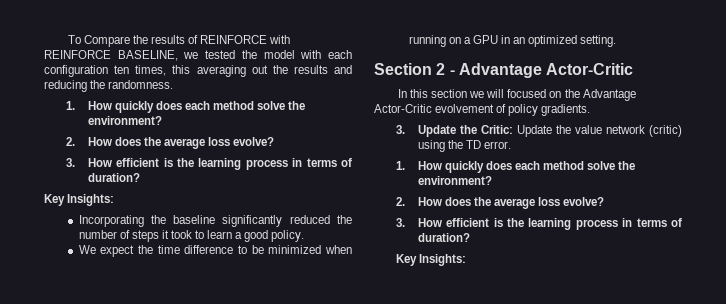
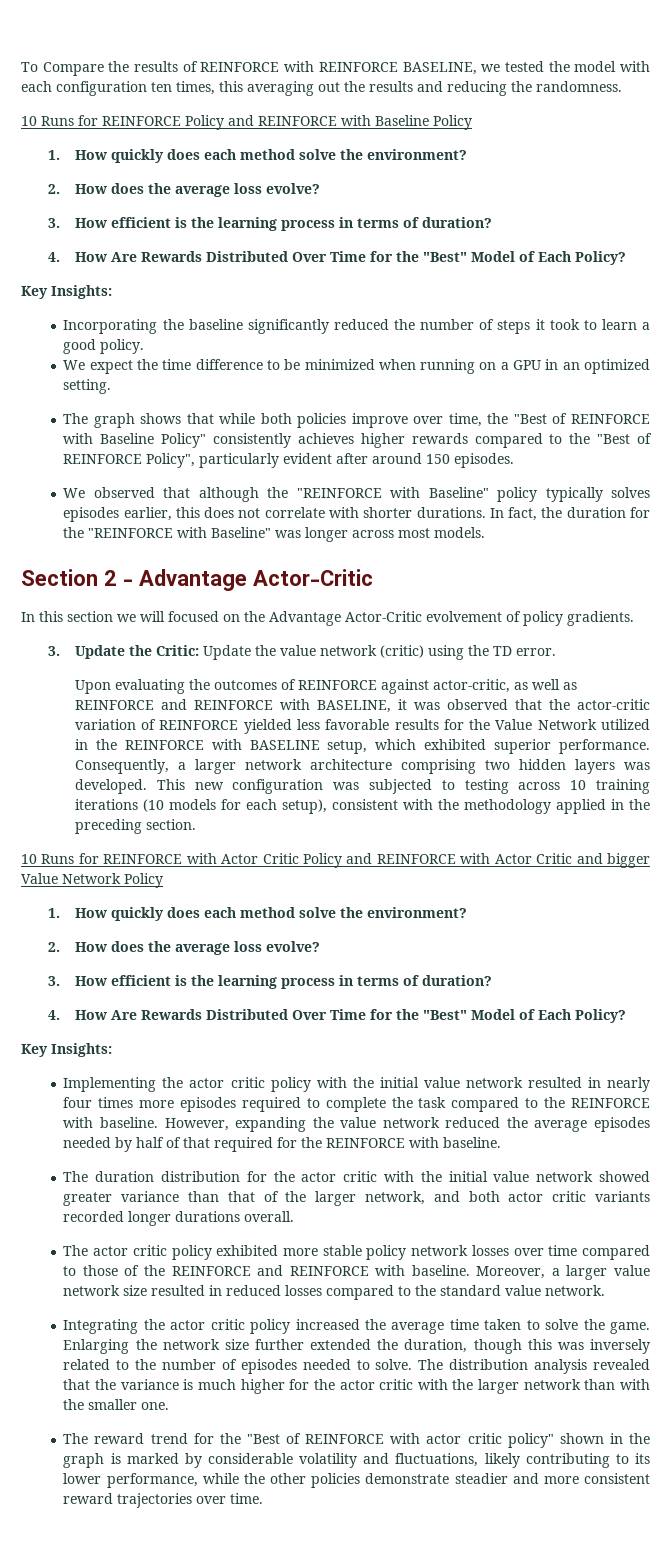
(174, 84) none -> [21,115,472,130] // 10 Runs for REINFORCE Policy and REINFORCE with Baseline Policy
(140, 177) none -> [47,251,626,265] // 4. How Are Rewards Distributed Over Time for the "Best" Model of Each Policy?
(617, 41) none -> [63,413,651,428] [63,433,653,448] [63,453,515,468] [63,487,651,502] [63,507,650,522] [63,527,486,542] // The graph shows that while both policies improve over time, the "Best of REINFORCE with Baseline Policy" consistently achieves higher rewards compared to the "Best of REINFORCE Policy", particularly evident after around 150 episodes. // We observed that although the "REINFORCE with Baseline" policy typically solves episodes earlier, this does not correlate with shorter durations. In fact, the duration for the "REINFORCE with Baseline" was longer across most models.
(512, 145) none -> [74,679,577,694] [74,699,650,713] [74,719,650,734] [74,739,650,754] [74,759,650,774] [74,779,650,794] [74,799,650,814] [74,819,196,834] [21,853,651,868] [21,873,163,888] // Upon evaluating the outcomes of REINFORCE against actor-critic, as well as REINFORCE and REINFORCE with BASELINE, it was observed that the actor-critic variation of REINFORCE yielded less favorable results for the Value Network utilized in the REINFORCE with BASELINE setup, which exhibited superior performance. Consequently, a larger network architecture comprising two hidden layers was developed. This new configuration was subjected to testing across 10 training iterations (10 models for each setup), consistent with the methodology applied in the preceding section. // 10 Runs for REINFORCE with Actor Critic Policy and REINFORCE with Actor Critic and bigger Value Network Policy
[395,254,466,266] Key Insights: -> [47,1009,626,1023] [21,1043,112,1057] [63,1077,650,1092] [63,1097,650,1112] [63,1117,650,1132] [63,1137,502,1152] [63,1171,650,1182] [63,1191,650,1206] [63,1211,295,1226] [63,1245,651,1260] [63,1265,650,1280] [63,1285,606,1300] [63,1319,650,1334] [63,1339,651,1354] [63,1359,650,1374] [63,1379,650,1394] [63,1399,170,1410] [63,1433,650,1448] [63,1453,651,1468] [63,1473,650,1488] [63,1493,264,1508] 4. How Are Rewards Distributed Over Time for the "Best" Model of Each Policy? // Key Insights: // Implementing the actor critic policy with the initial value network resulted in nearly four times more episodes required to complete the task compared to the REINFORCE with baseline. However, expanding the value network reduced the average episodes needed by half of that required for the REINFORCE with baseline. // The duration distribution for the actor critic with the initial value network showed greater variance than that of the larger network, and both actor critic variants recorded longer durations overall. // The actor critic policy exhibited more stable policy network losses over time compared to those of the REINFORCE and REINFORCE with baseline. Moreover, a larger value network size resulted in reduced losses compared to the standard value network. // Integrating the actor critic policy increased the average time taken to solve the game. Enlarging the network size further extended the duration, though this was inversely related to the number of episodes needed to solve. The distribution analysis revealed that the variance is much higher for the actor critic with the larger network than with the smaller one. // The reward trend for the "Best of REINFORCE with actor critic policy" shown in the graph is marked by considerable volatility and fluctuations, likely contributing to its lower performance, while the other policies demonstrate steadier and more consistent reward trajectories over time.

